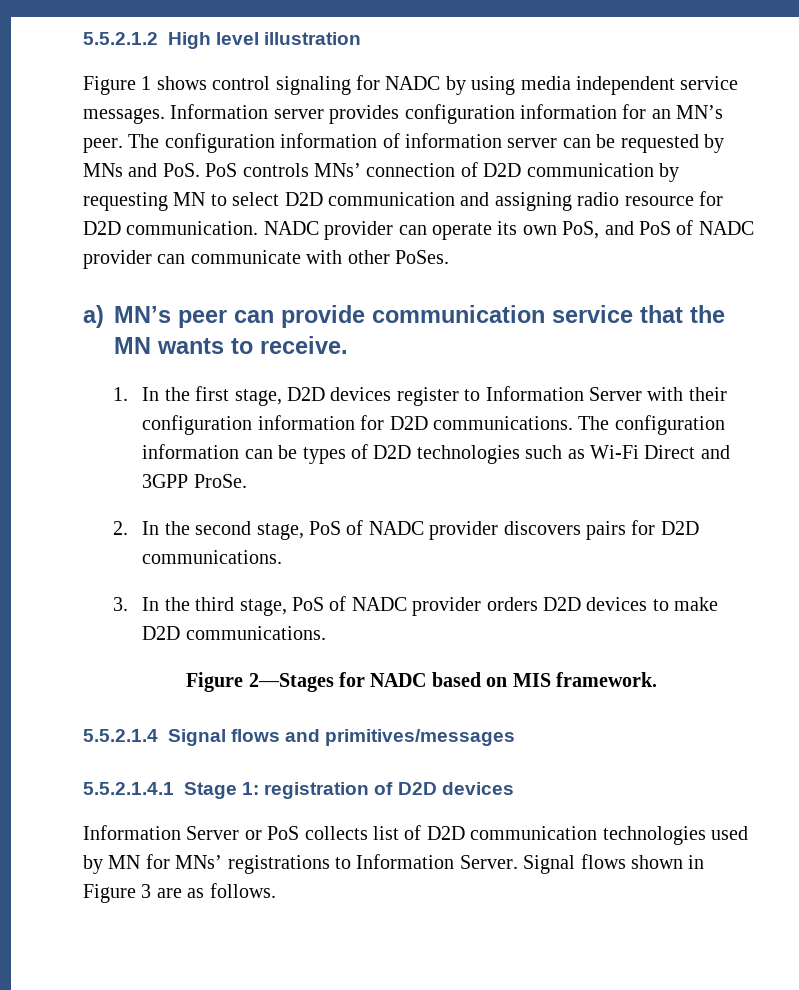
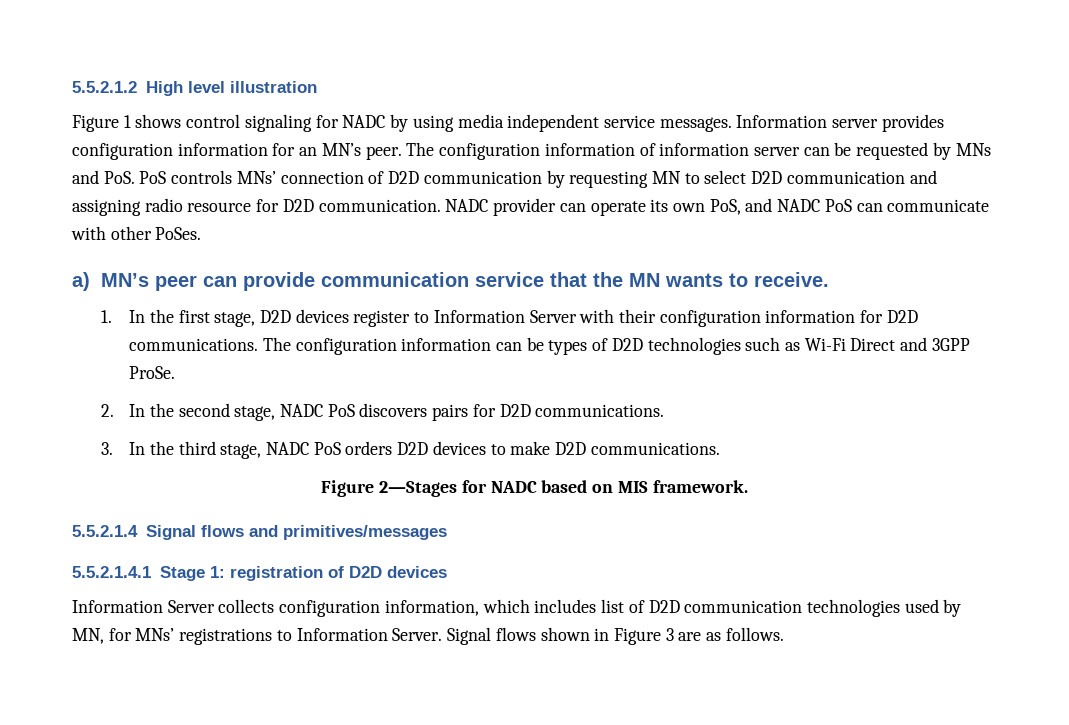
[638,220,754,235] [83,250,152,269] PoS of NADC provider -> [777,199,852,212] NADC PoS
[308,520,499,540] PoS of NADC provider -> [279,404,355,417] NADC PoS
[291,596,482,616] PoS of NADC provider -> [265,442,341,455] NADC PoS
[244,826,368,840] or PoS collects -> [218,599,597,617] collects configuration information, which includes
[108,855,141,869] MN -> [72,628,104,644] MN,

